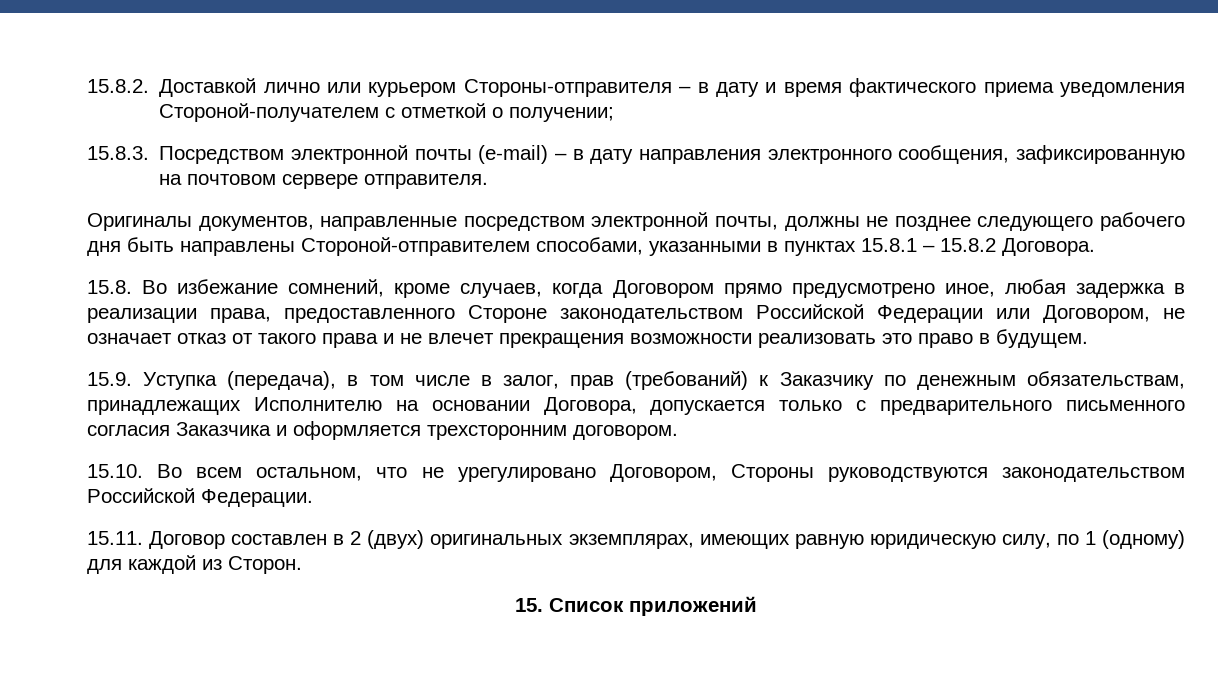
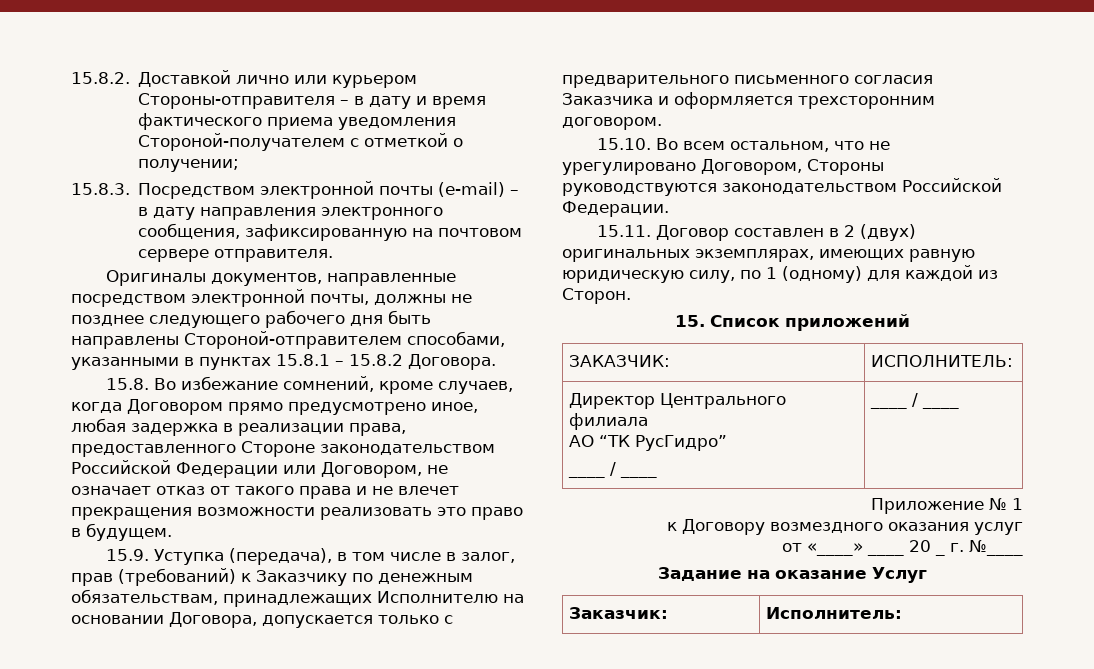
(757, 606) none -> [569,355,671,367] [871,355,1014,367] [569,393,787,409] [569,413,649,430] [569,435,728,451] [568,462,658,478] [870,393,960,409] [871,498,1023,514] [667,519,1023,535] [782,543,904,556] [909,540,931,552] [935,552,945,556] [950,540,1023,556] [658,567,927,583] [569,607,669,619] [766,607,903,619] // ЗАКАЗЧИК: | ИСПОЛНИТЕЛЬ: // Директор Центрального филиала // АО “ТК РусГидро” // ____ / ____ | ____ / ____ // Приложение № 1 // к Договору возмездного оказания услуг // от «____» ____ 20 _ г. №____ // Задание на оказание Услуг // Заказчик: | Исполнитель:

